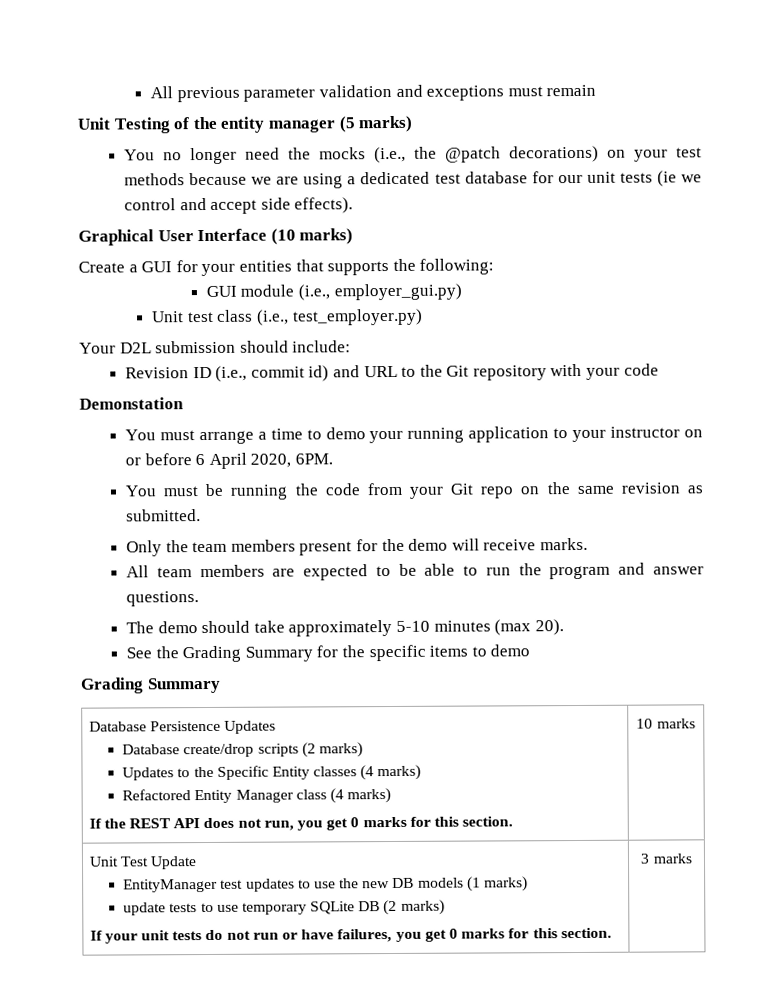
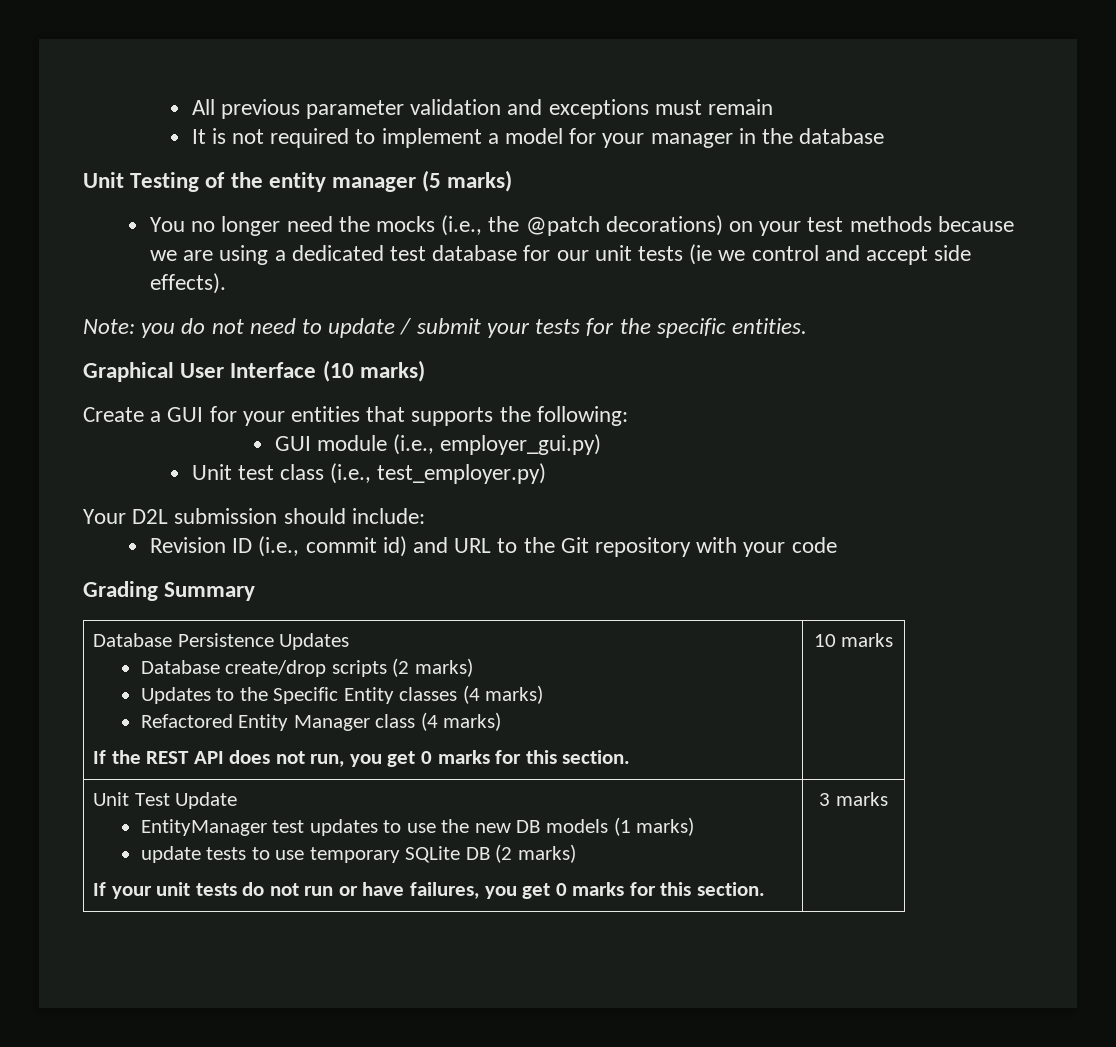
(597, 90) none -> [191,128,885,148] // It is not required to implement a model for your manager in the database
(354, 205) none -> [83,318,807,338] // Note: you do not need to update / submit your tests for the specific entities.
[79,397,184,410] [124,426,703,445] [124,452,333,469] [124,482,704,500] [125,509,201,522] [125,537,588,557] [125,562,704,581] [125,591,199,607] [125,619,564,637] [125,644,531,663] // Demonstation // You must arrange a time to demo your running application to your instructor on or before 6 April 2020, 6PM. // You must be running the code from your Git repo on the same revision as submitted. // Only the team members present for the demo will receive marks. // All team members are expected to be able to run the program and answer questions. // The demo should take approximately 5-10 minutes (max 20). // See the Grading Summary for the specific items to demo -> (837, 545) none

